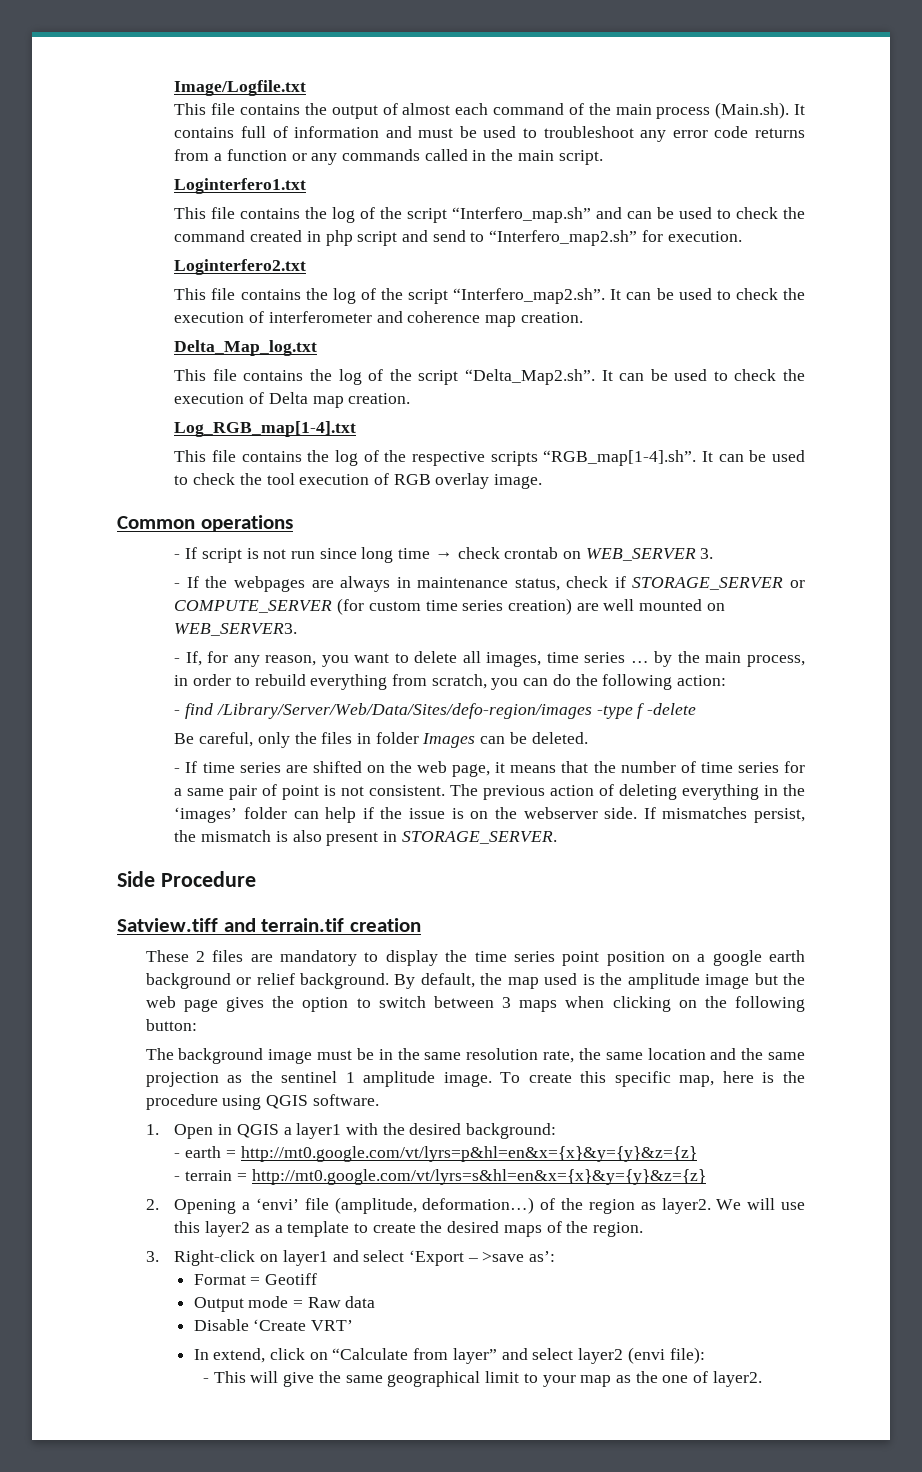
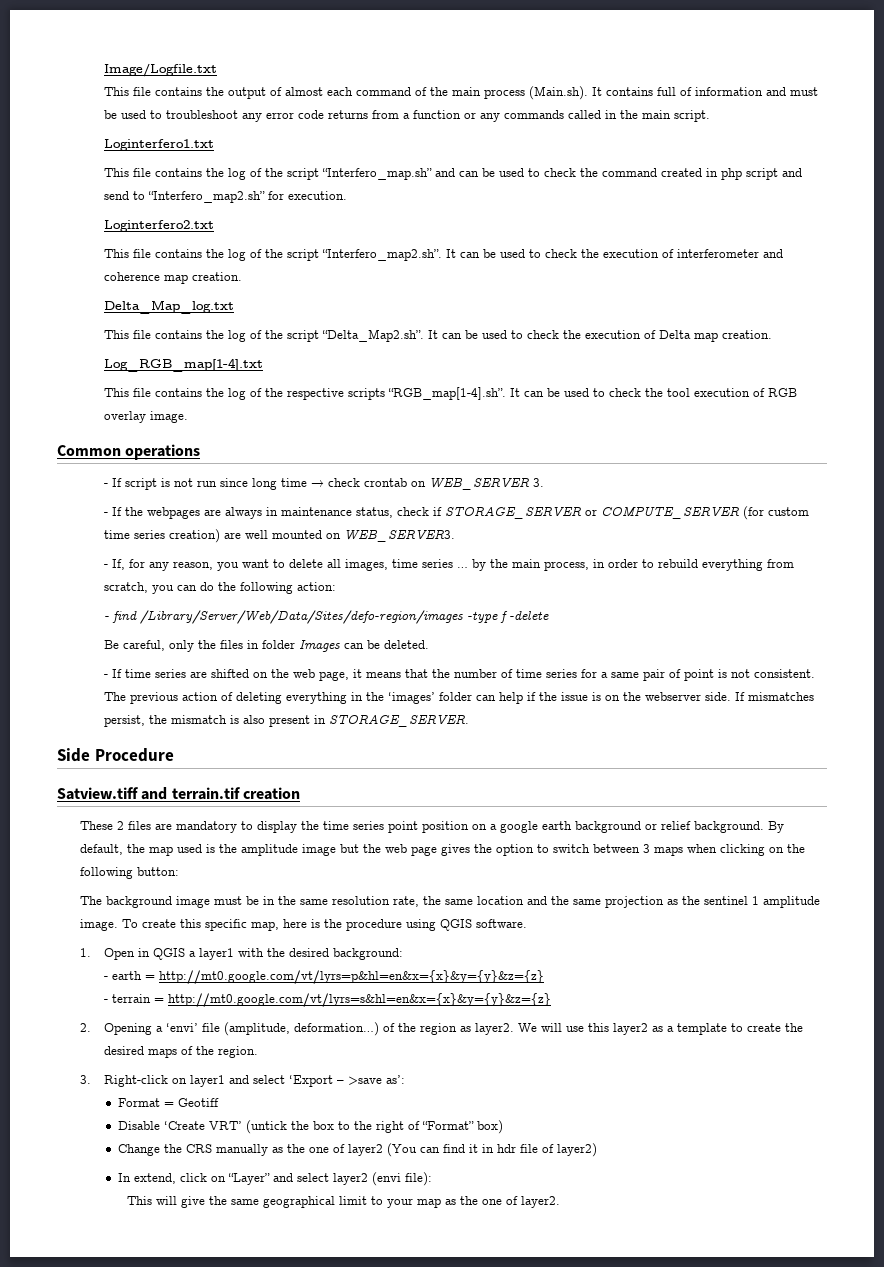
[193,1296,376,1312] [193,1319,354,1331] Output mode = Raw data // Disable ‘Create VRT’ -> [118,1120,504,1134] [118,1143,598,1157] Disable ‘Create VRT’ (untick the box to the right of “Format” box) // Change the CRS manually as the one of layer2 (You can find it in hdr file of layer2)
[332,1348,497,1364] “Calculate from layer” -> [228,1173,271,1185] “Layer”
[203,1378,210,1383] - -> (433, 1179) none

